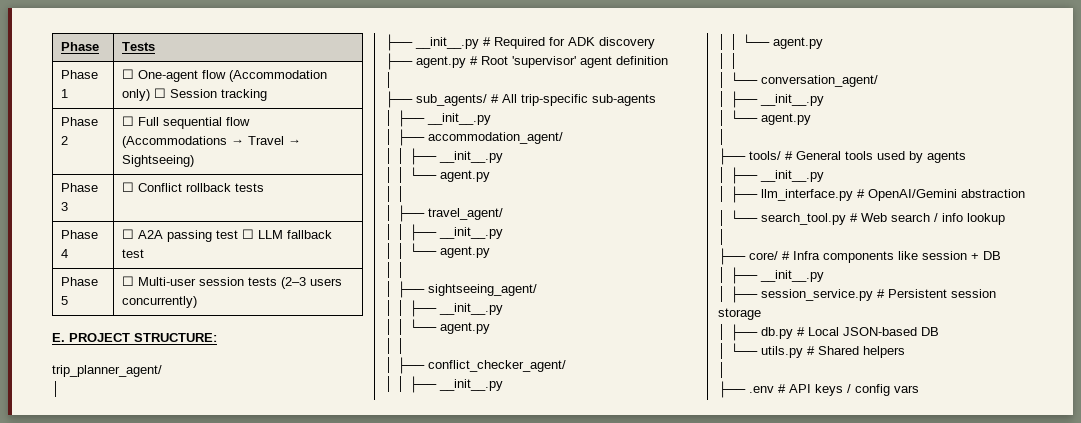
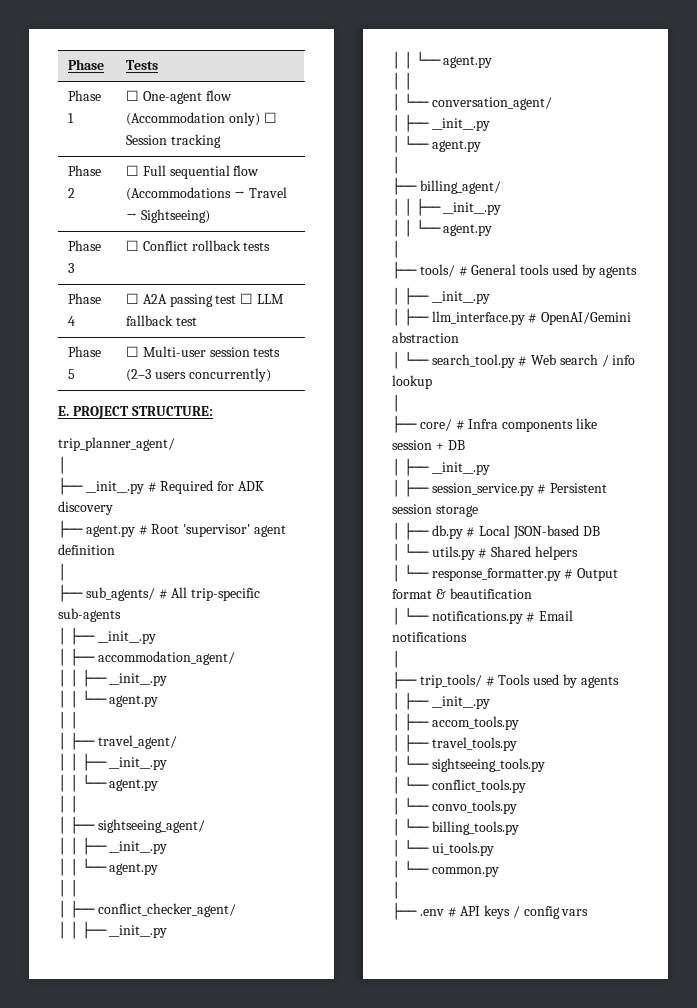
(726, 137) none -> [392,177,501,195] [392,198,502,216] [392,219,493,237] [392,240,400,258] // ├── billing_agent/ // │ │ ├── __init__.py // │ │ └── agent.py // │
(905, 352) none -> [392,564,619,582] [392,588,532,599] [392,607,574,625] [392,632,467,642] [392,650,400,668] [392,671,619,689] [392,692,490,710] [392,713,519,731] [392,734,517,752] [392,755,545,773] [392,776,526,794] [392,797,517,815] [392,818,519,836] [392,839,494,857] [392,860,499,878] // │ └── response_formatter.py # Output format & beautification // │ └── notifications.py # Email notifications // │ // ├── trip_tools/ # Tools used by agents // │ ├── __init__.py // │ ├── accom_tools.py // │ ├── travel_tools.py // │ └── sightseeing_tools.py // │ └── conflict_tools.py // │ └── convo_tools.py // │ └── billing_tools.py // │ └── ui_tools.py // │ └── common.py

